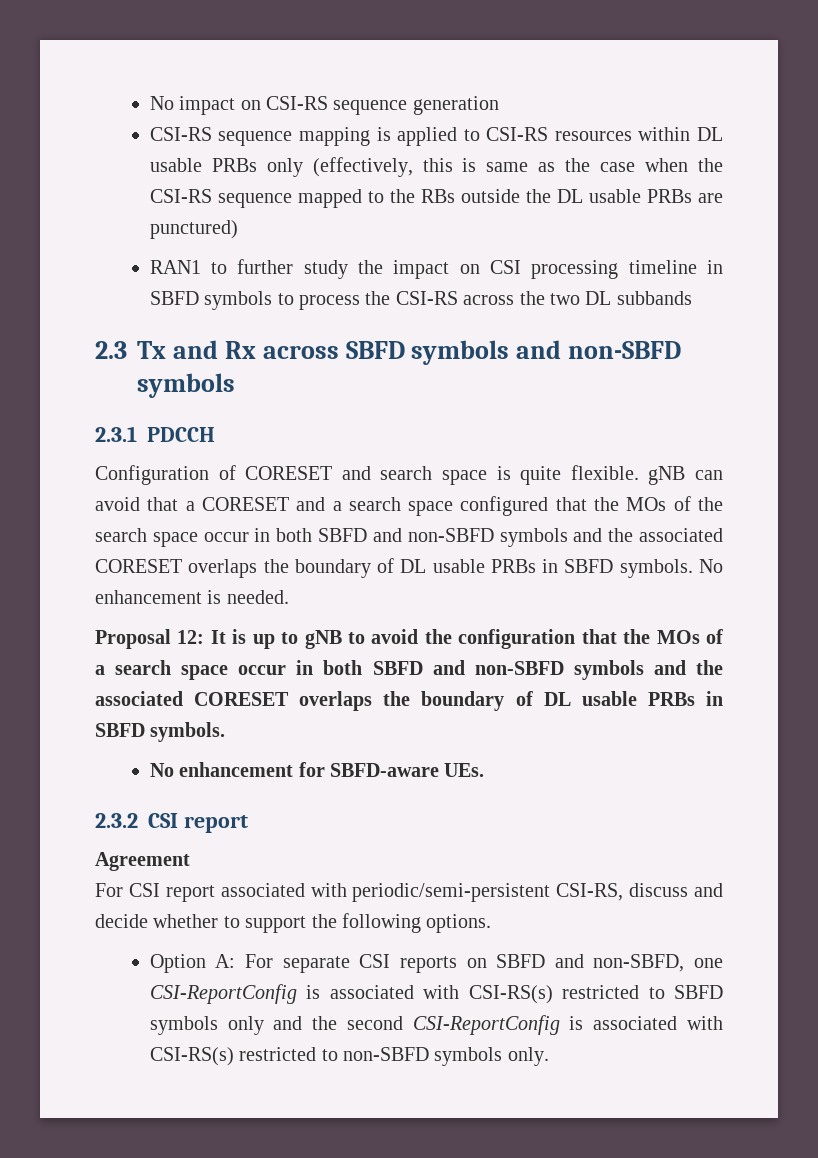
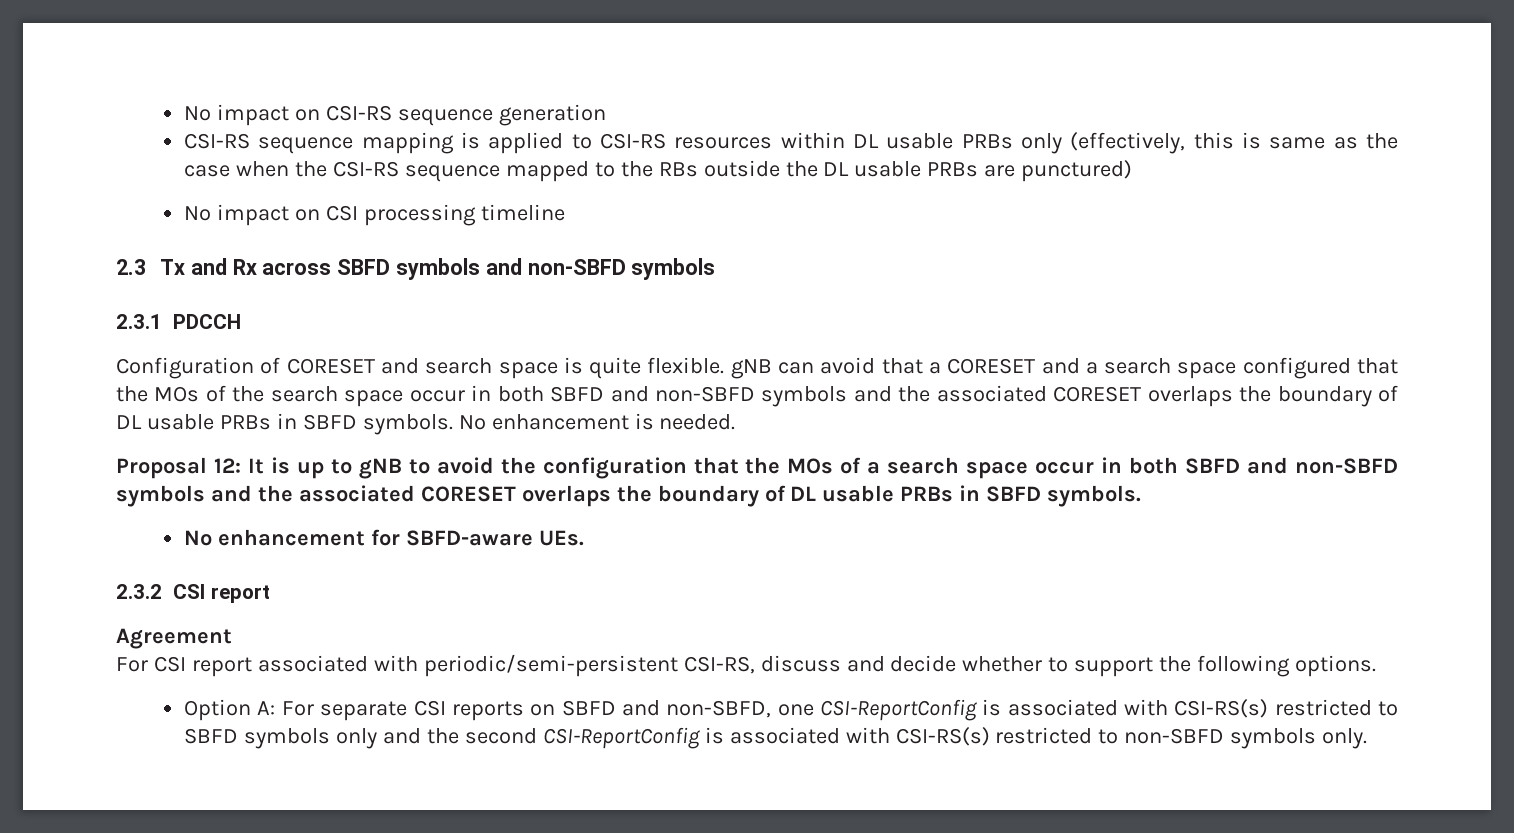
[149,259,384,279] RAN1 to further study the -> [184,206,212,221] No
[707,260,723,274] [149,291,692,310] in SBFD symbols to process the CSI-RS across the two DL subbands -> (565, 212) none

